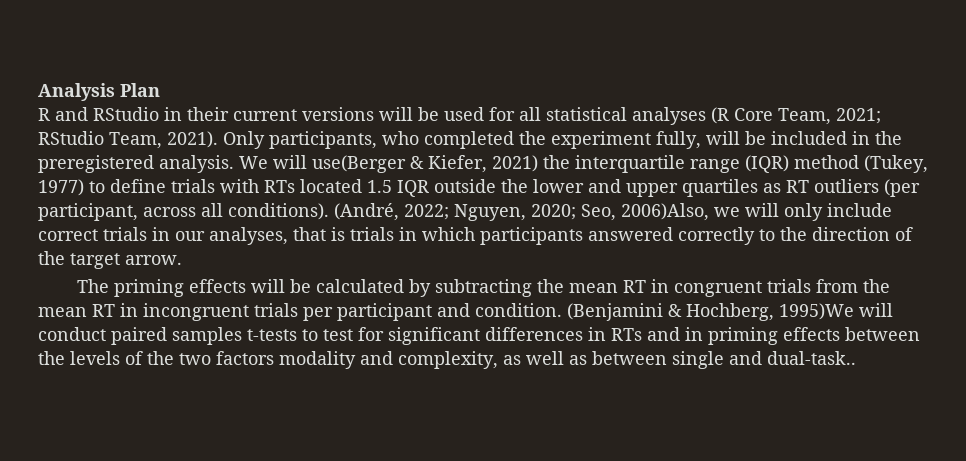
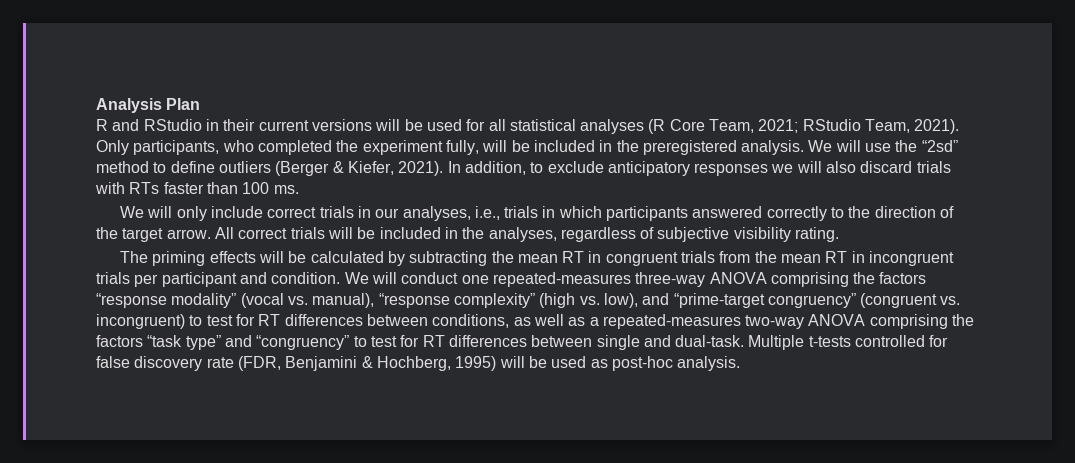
[312,155,928,173] [38,179,920,197] [38,203,740,221] use(Berger & Kiefer, 2021) the interquartile range (IQR) method (Tukey, 1977) to define trials with RTs located 1.5 IQR outside the lower and upper quartiles as RT outliers (per participant, across all conditions). (André, 2022; Nguyen, 2020; Seo, 2006)Also, we -> [865,140,958,152] [96,161,951,176] [95,182,299,194] [119,206,144,218] use the “2sd” method to define outliers (Berger & Kiefer, 2021). In addition, to exclude anticipatory responses we will also discard trials with RTs faster than 100 ms. // We
[293,227,345,241] that is -> [474,206,500,220] i.e.,
(182, 260) none -> [214,227,840,242] All correct trials will be included in the analyses, regardless of subjective visibility rating.
[567,303,893,321] [38,327,920,345] [38,351,856,369] (Benjamini & Hochberg, 1995)We will conduct paired samples t-tests to test for significant differences in RTs and in priming effects between the levels of the two factors modality and complexity, as well as between single and dual-task.. -> [344,272,927,287] [96,293,961,308] [96,314,975,329] [96,335,949,350] [96,356,741,371] We will conduct one repeated-measures three-way ANOVA comprising the factors “response modality” (vocal vs. manual), “response complexity” (high vs. low), and “prime-target congruency” (congruent vs. incongruent) to test for RT differences between conditions, as well as a repeated-measures two-way ANOVA comprising the factors “task type” and “congruency” to test for RT differences between single and dual-task. Multiple t-tests controlled for false discovery rate (FDR, Benjamini & Hochberg, 1995) will be used as post-hoc analysis.

